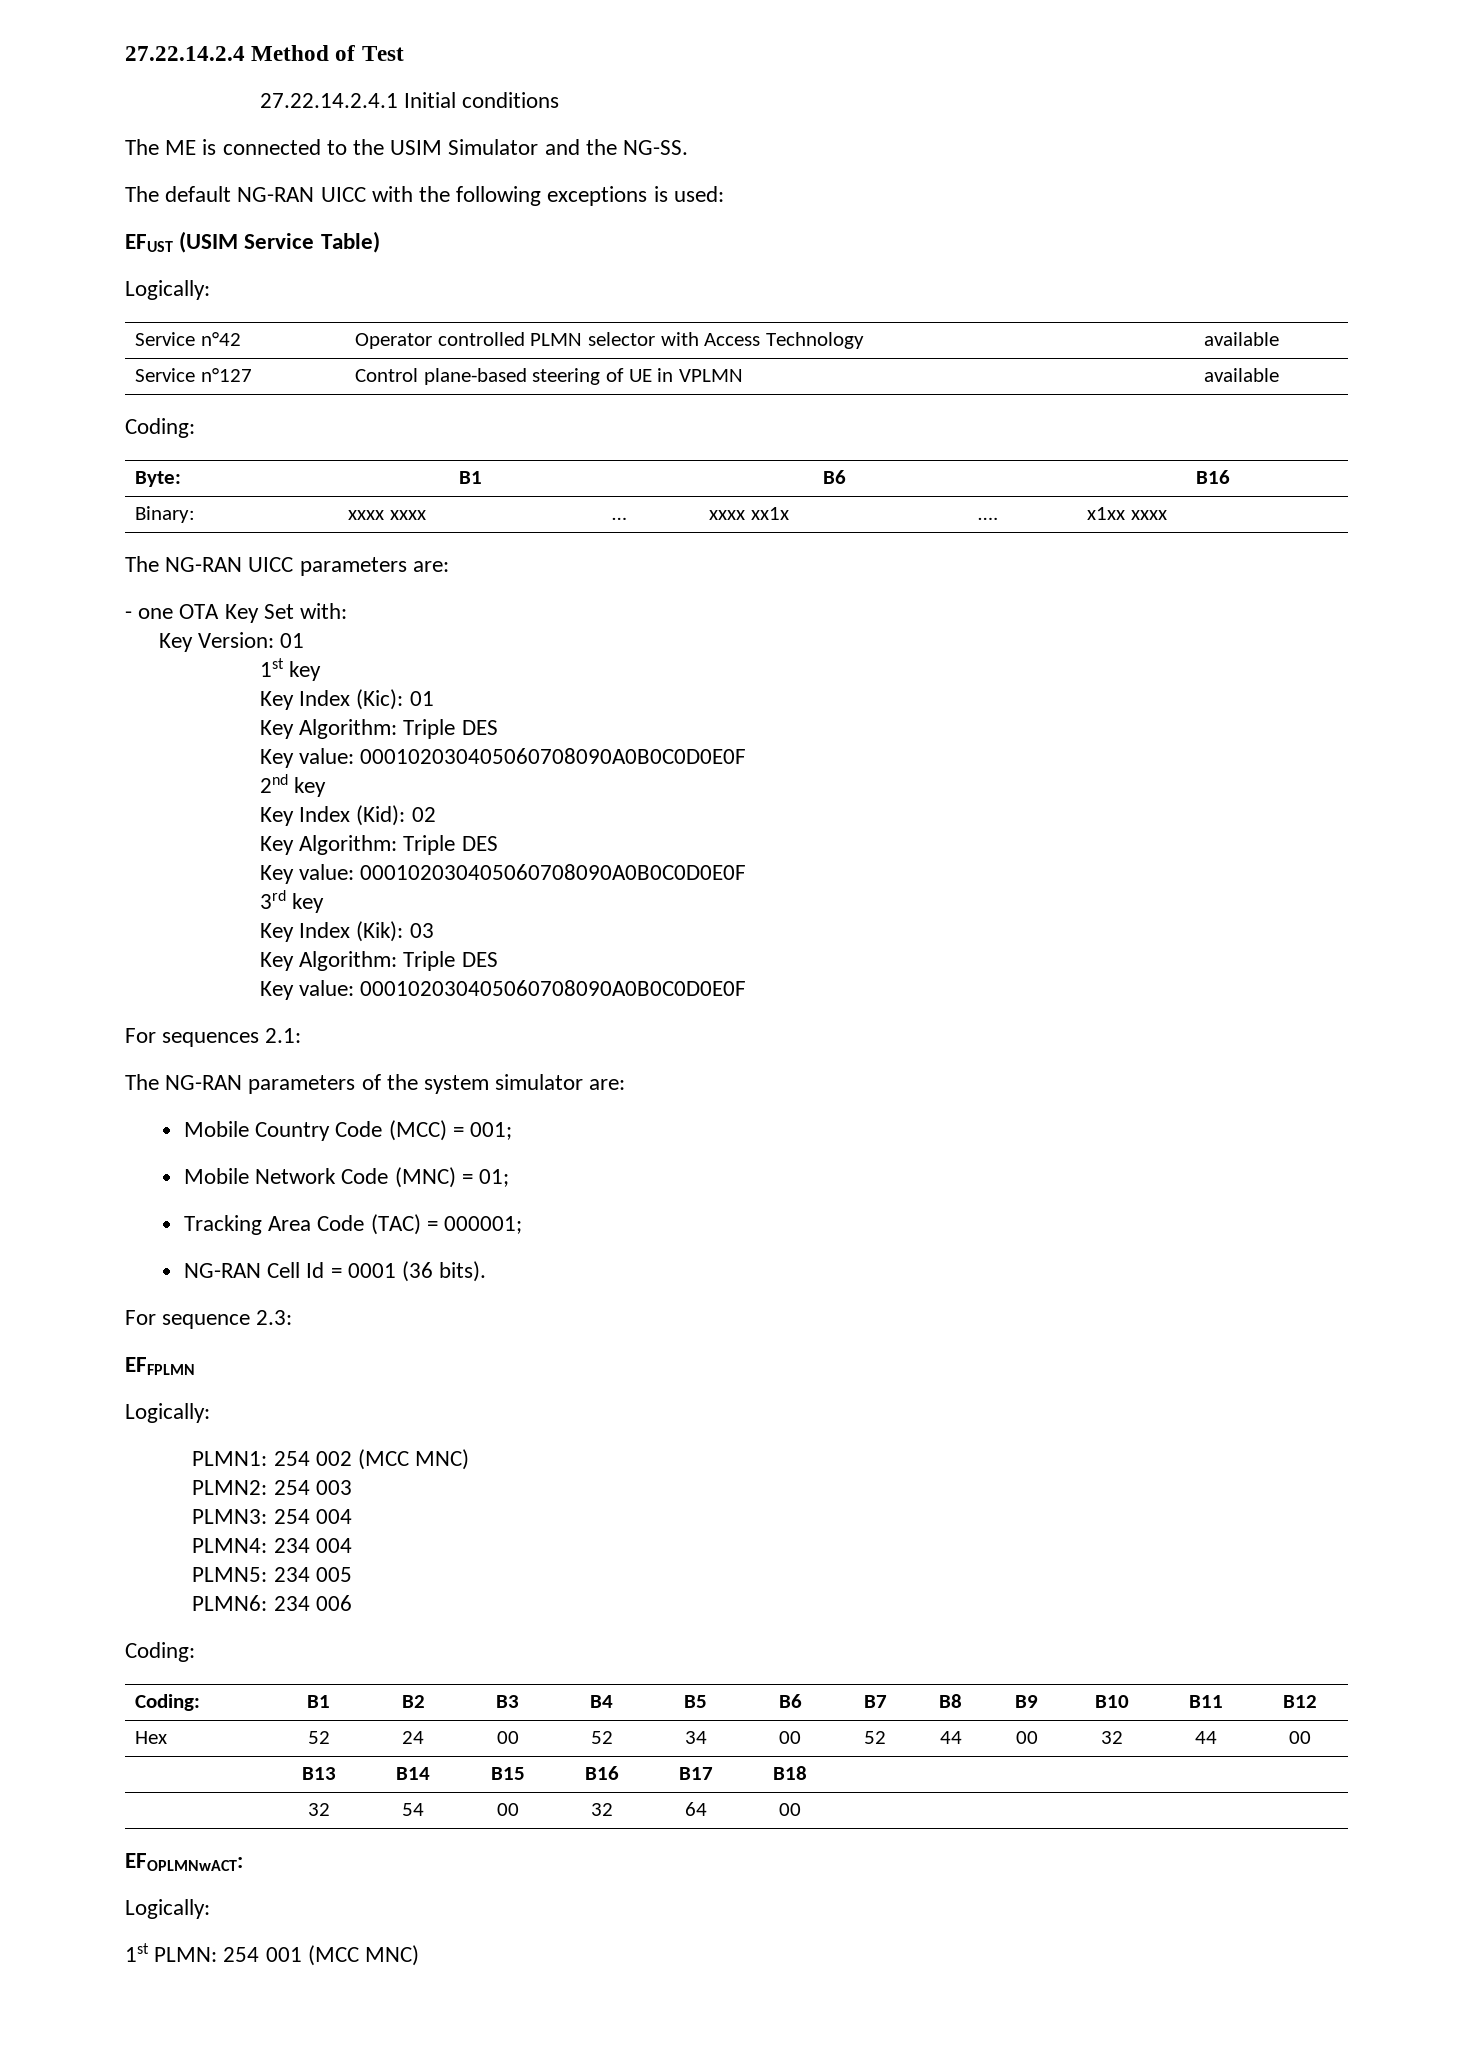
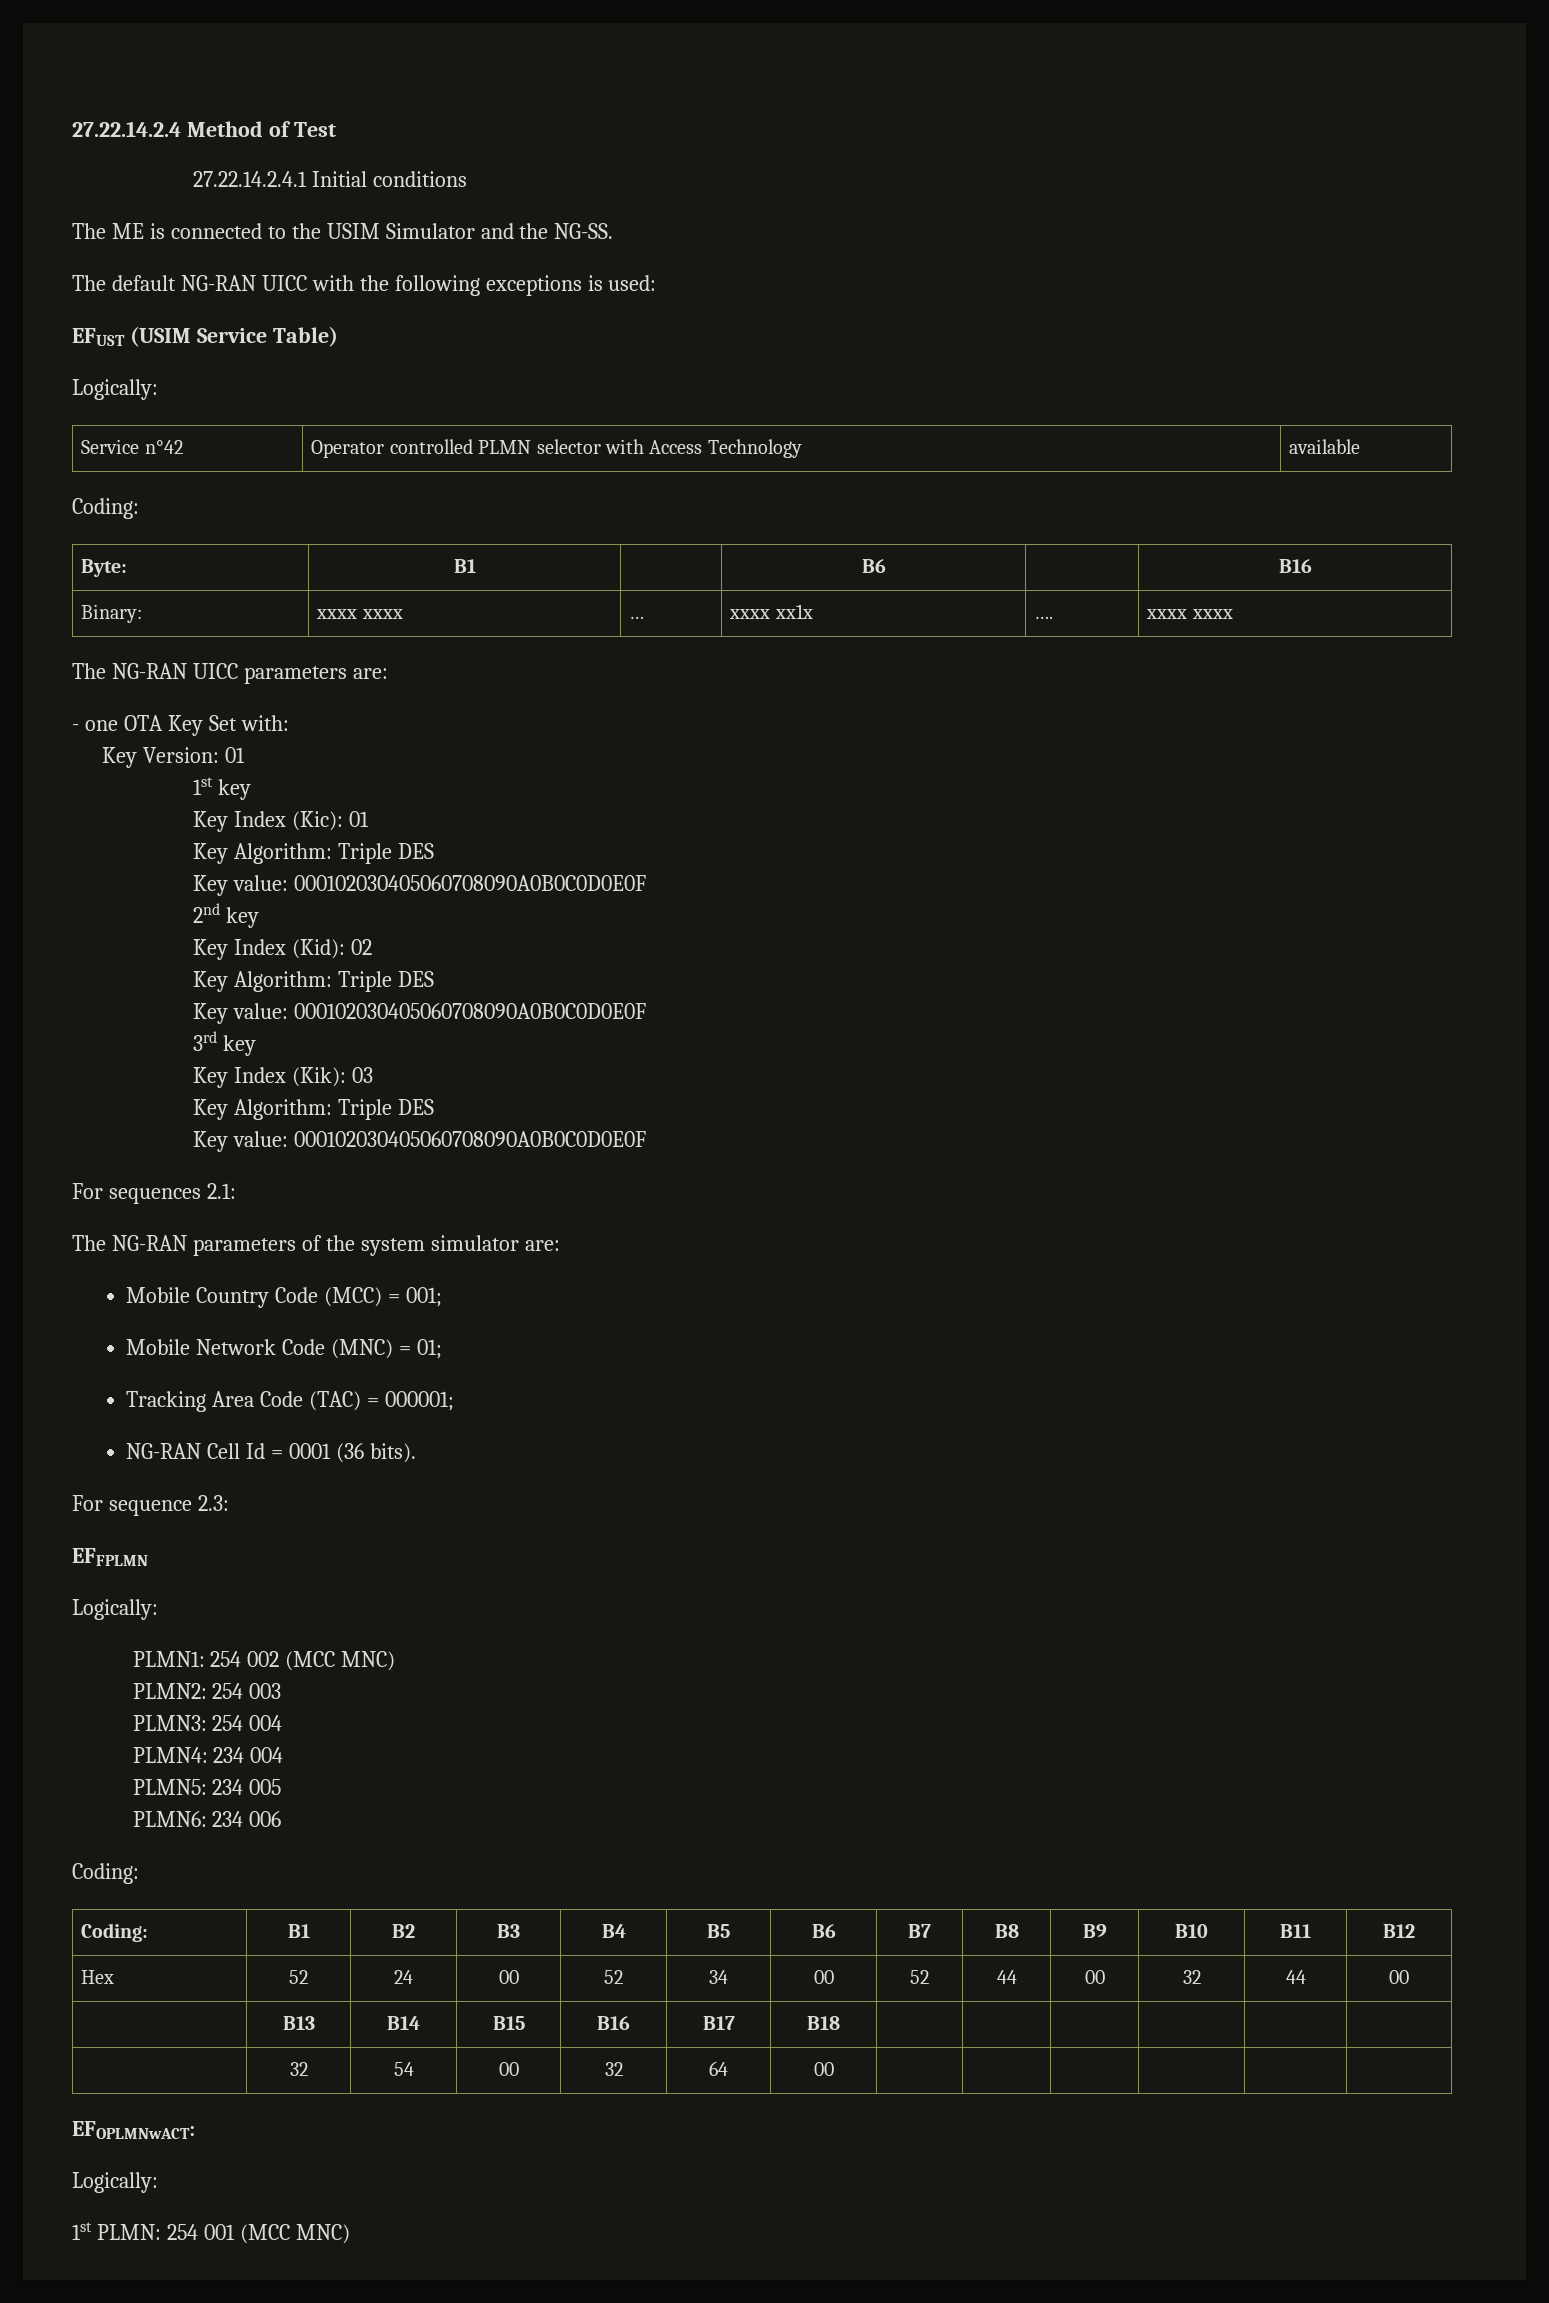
[135,368,252,382] [355,368,743,385] [1204,368,1280,382] // Service n°127 | Control plane-based steering of UE in VPLMN | available -> (1361, 446) none
[1087,507,1126,520] x1xx -> [1146,609,1188,619] xxxx

